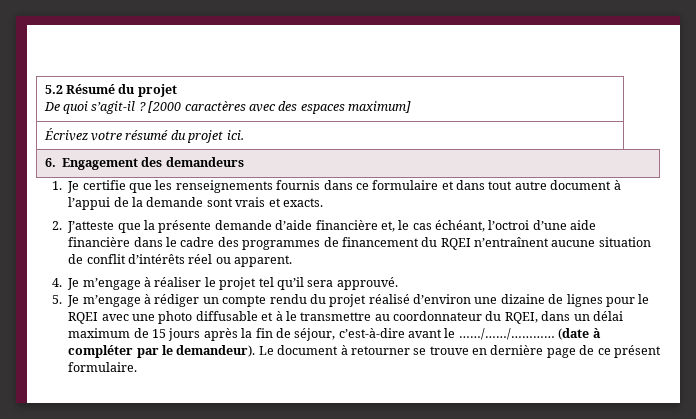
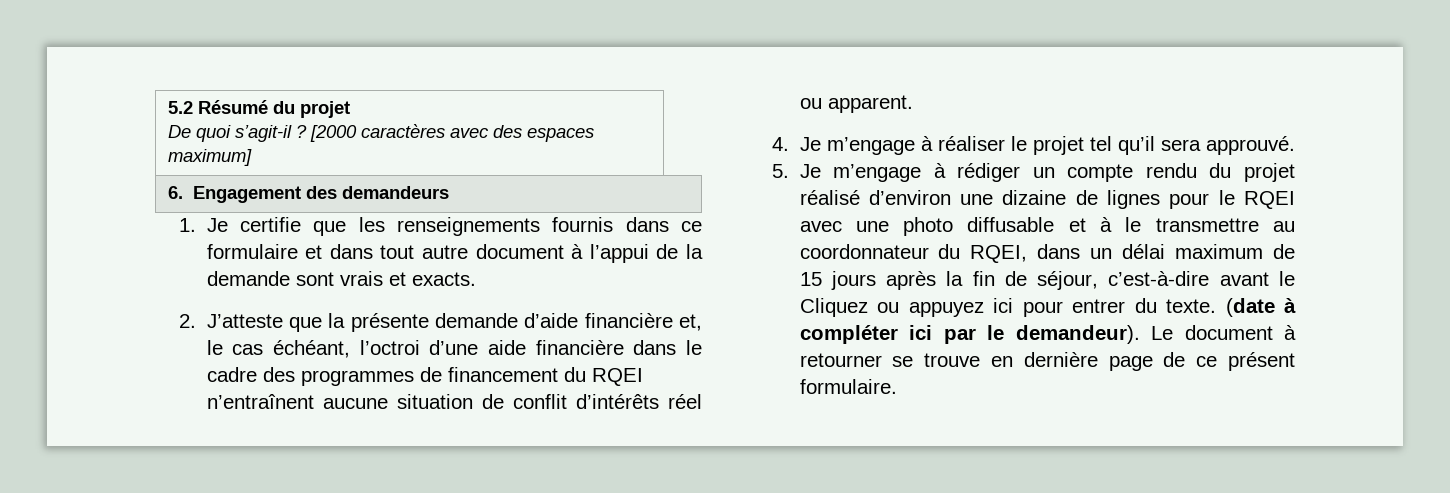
[43,128,244,143] // Écrivez votre résumé du projet ici. -> (253, 157) none
[458,328,555,340] ……/……/………… -> [799,298,1217,317] Cliquez ou appuyez ici pour entrer du texte.
(134, 351) none -> [909,325,933,340] ici

